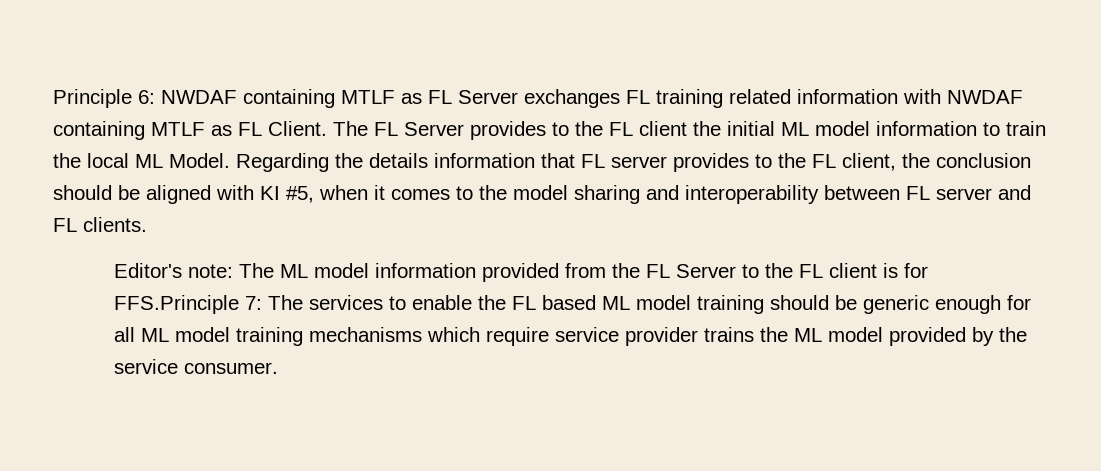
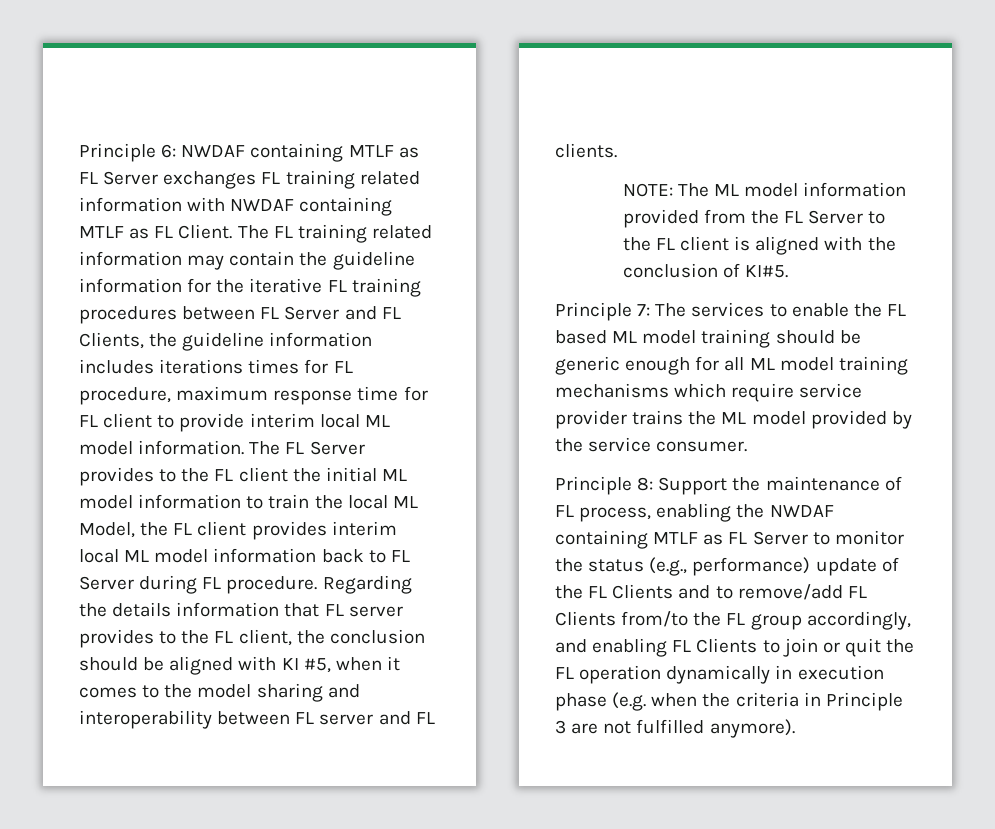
(398, 129) none -> [297,224,432,243] [79,251,415,270] [79,278,421,297] [79,306,401,324] [79,332,373,351] [79,359,353,374] [79,386,428,405] [79,413,390,432] [79,440,305,455] training related information may contain the guideline information for the iterative FL training procedures between FL Server and FL Clients, the guideline information includes iterations times for FL procedure, maximum response time for FL client to provide interim local ML model information. The FL
[169,153,230,168] Model. -> [79,521,397,540] [79,548,410,563] [79,575,318,594] Model, the FL client provides interim local ML model information back to FL Server during FL procedure.
[113,263,233,278] Editor's note: -> [622,183,673,197] NOTE:
[903,263,928,278] [113,295,239,314] for FFS.Principle -> [755,236,896,255] [622,263,788,278] [555,302,632,321] aligned with the conclusion of KI#5. // Principle
(278, 368) none -> [555,476,902,495] [555,503,834,522] [555,530,904,549] [555,557,899,576] [555,584,867,600] [555,611,911,630] [555,638,915,657] [555,665,884,684] [555,692,903,711] [555,719,795,738] // Principle 8: Support the maintenance of FL process, enabling the NWDAF containing MTLF as FL Server to monitor the status (e.g., performance) update of the FL Clients and to remove/add FL Clients from/to the FL group accordingly, and enabling FL Clients to join or quit the FL operation dynamically in execution phase (e.g. when the criteria in Principle 3 are not fulfilled anymore).

